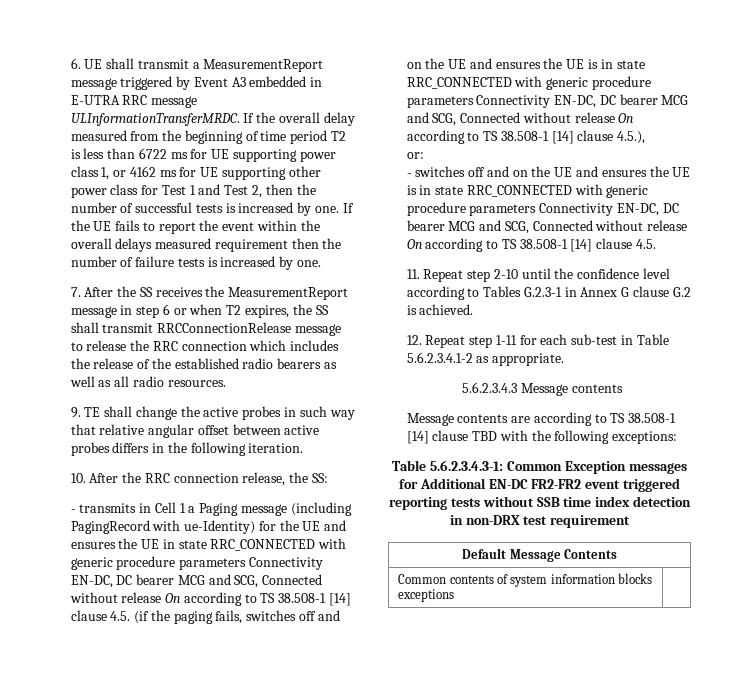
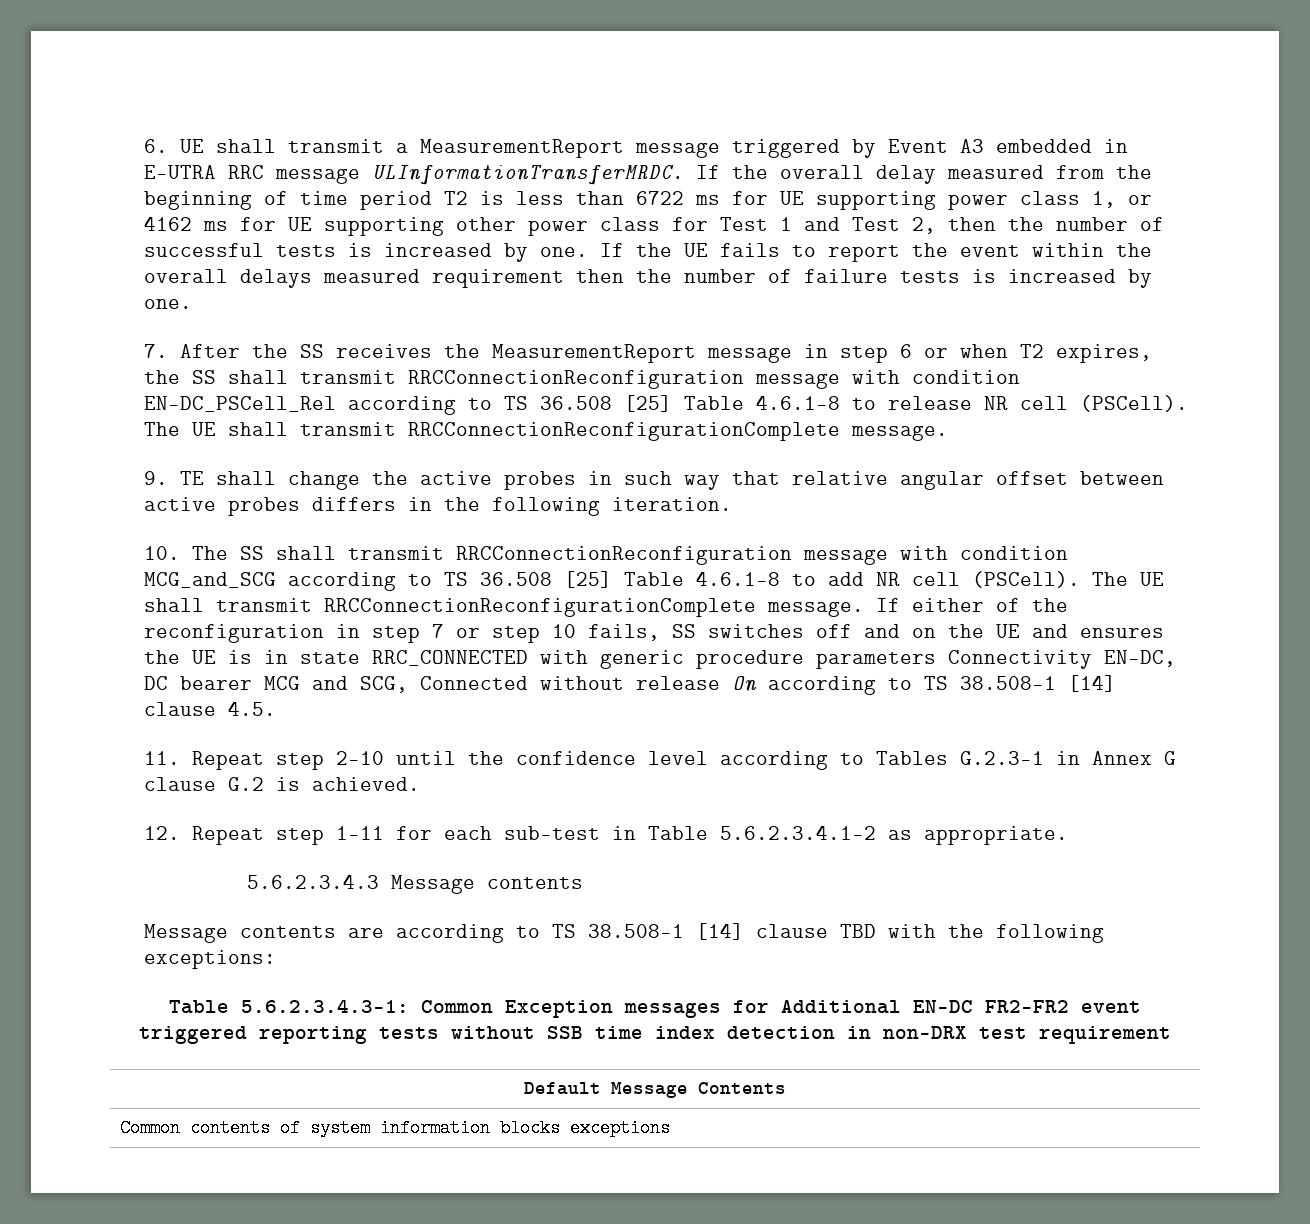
[157,322,341,336] [70,340,340,351] [70,358,337,369] [69,376,226,387] RRCConnectionRelease message to release the RRC connection which includes the release of the established radio bearers as well as all radio resources. -> [408,370,1021,389] [144,395,1189,415] [144,422,949,441] RRCConnectionReconfiguration message with condition EN-DC_PSCell_Rel according to TS 36.508 [25] Table 4.6.1-8 to release NR cell (PSCell). The UE shall transmit RRCConnectionReconfigurationComplete message.
[89,472,328,486] [70,502,352,516] [70,520,347,534] [70,538,347,551] [70,556,323,570] [70,574,323,588] [69,592,351,606] [70,610,340,624] [406,58,645,69] [406,76,651,90] [406,94,689,108] [406,112,634,126] [406,130,646,144] [406,152,424,159] [406,173,412,177] After the RRC connection release, the SS: // - transmits in Cell 1 a Paging message (including PagingRecord with ue-Identity) for the UE and ensures the UE in state RRC_CONNECTED with generic procedure parameters Connectivity EN-DC, DC bearer MCG and SCG, Connected without release On according to TS 38.508-1 [14] clause 4.5. (if the paging fails, switches off and on the UE and ensures the UE is in state RRC_CONNECTED with generic procedure parameters Connectivity EN-DC, DC bearer MCG and SCG, Connected without release On according to TS 38.508-1 [14] clause 4.5.), // or: // - -> [192,546,1069,565] [144,571,1165,591] [144,598,1069,617] [144,624,697,643] The SS shall transmit RRCConnectionReconfiguration message with condition MCG_and_SCG according to TS 36.508 [25] Table 4.6.1-8 to add NR cell (PSCell). The UE shall transmit RRCConnectionReconfigurationComplete message. If either of the reconfiguration in step 7 or step 10 fails, SS

